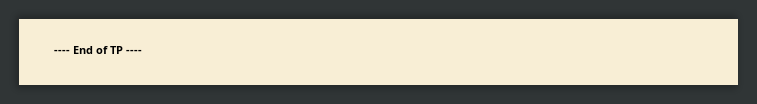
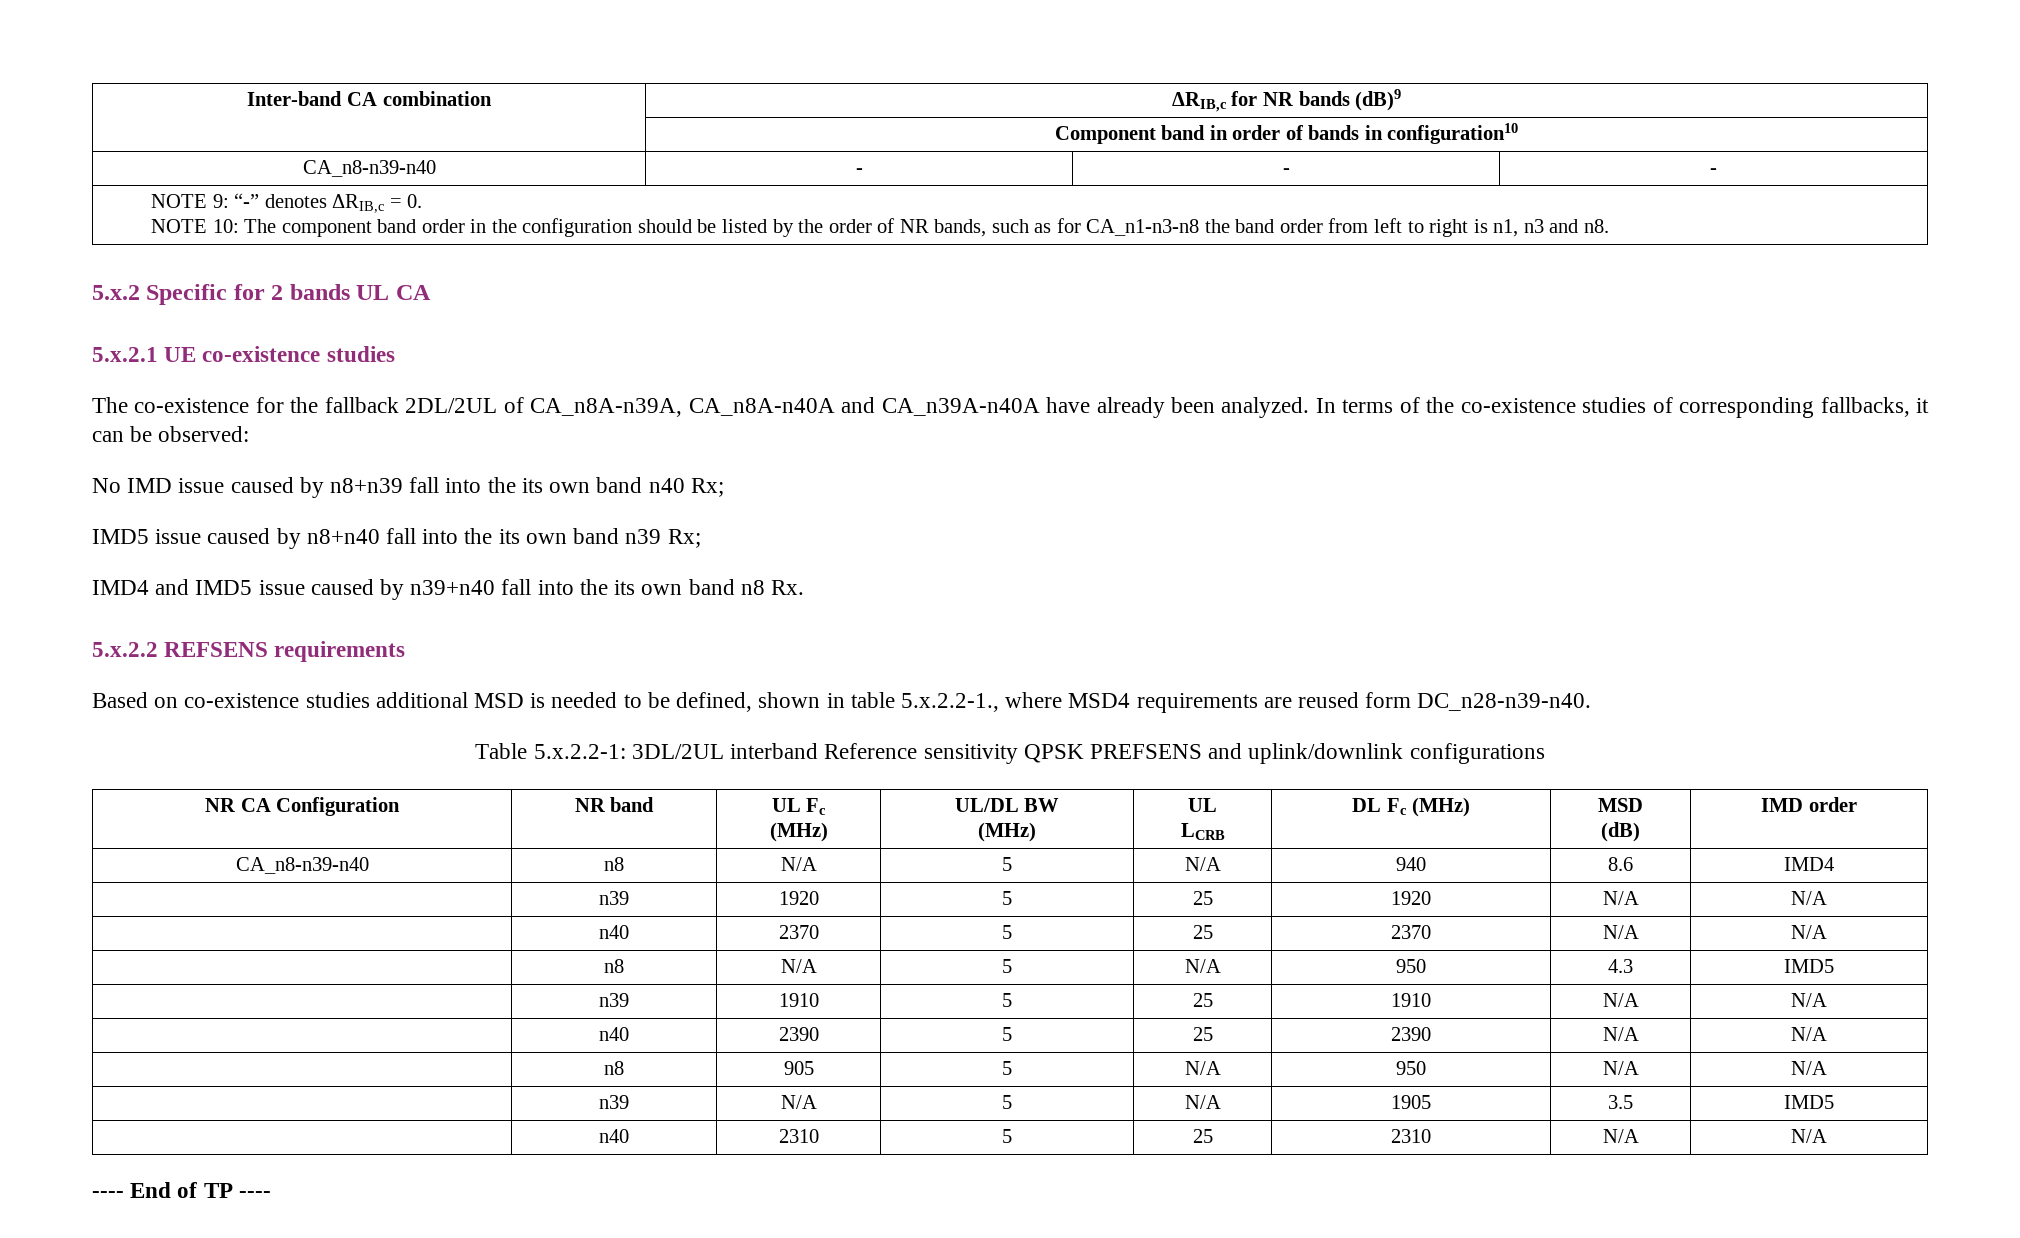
(54, 51) none -> [247,91,492,106] [1171,89,1402,112] [1054,123,1519,144] [302,160,436,177] [855,168,863,174] [1282,168,1290,174] [1710,168,1717,174] [151,193,423,213] [151,218,1609,237] [92,284,431,305] [92,346,395,362] [92,397,1929,418] [92,426,250,442] [92,477,724,498] [92,528,701,549] [92,579,804,600] [92,641,406,662] [92,692,1592,713] [475,743,1545,764] [204,797,401,816] [574,797,655,812] [771,798,827,815] [769,822,828,842] [954,798,1060,812] [978,822,1036,842] [1188,798,1217,812] [1180,823,1225,840] [1352,797,1470,817] [1598,798,1643,812] [1601,822,1640,842] [1761,797,1857,812] [235,857,369,874] [604,857,624,871] [780,857,817,871] [1002,857,1012,871] [1184,857,1221,871] [1396,857,1426,871] [1608,857,1633,871] [1784,857,1834,871] [599,891,629,905] [778,891,819,905] [1002,891,1012,905] [1192,891,1213,905] [1391,891,1431,905] [1602,891,1639,905] [1791,891,1827,905] [599,925,629,939] [778,925,819,939] [1002,925,1012,939] [1192,925,1213,939] [1391,925,1431,939] [1602,925,1639,939] [1791,925,1827,939] [604,959,624,973] [780,959,817,973] [1002,959,1012,973] [1184,959,1221,973] [1396,959,1426,973] [1608,959,1633,973] [1784,959,1834,973] [599,993,629,1007] [778,993,819,1007] [1002,993,1012,1007] [1192,993,1213,1007] [1391,993,1431,1007] [1602,993,1639,1007] [1791,993,1827,1007] [599,1027,629,1041] [778,1027,819,1041] [1002,1027,1012,1041] [1192,1027,1213,1041] [1391,1027,1431,1041] [1602,1027,1639,1041] [1791,1027,1827,1041] [604,1061,624,1075] [783,1061,814,1075] [1002,1061,1012,1075] [1184,1061,1221,1075] [1396,1061,1426,1075] [1602,1061,1639,1075] [1791,1061,1827,1075] [599,1095,629,1109] [780,1095,817,1109] [1002,1095,1012,1109] [1184,1095,1221,1109] [1391,1095,1431,1109] [1608,1095,1633,1109] [1784,1095,1834,1109] [599,1129,629,1143] [778,1129,819,1143] [1002,1129,1012,1143] [1192,1129,1213,1143] [1391,1129,1431,1143] [1602,1129,1639,1143] [1791,1129,1827,1143] Inter-band CA combination | ΔRIB,c for NR bands (dB)9 // | Component band in order of bands in configuration10 // CA_n8-n39-n40 | - | - | - // NOTE 9: “-” denotes ΔRIB,c = 0. // NOTE 10: The component band order in the configuration should be listed by the order of NR bands, such as for CA_n1-n3-n8 the band order from left to right is n1, n3 and n8. // 5.x.2 Specific for 2 bands UL CA // 5.x.2.1 UE co-existence studies // The co-existence for the fallback 2DL/2UL of CA_n8A-n39A, CA_n8A-n40A and CA_n39A-n40A have already been analyzed. In terms of the co-existence studies of corresponding fallbacks, it can be observed: // No IMD issue caused by n8+n39 fall into the its own band n40 Rx; // IMD5 issue caused by n8+n40 fall into the its own band n39 Rx; // IMD4 and IMD5 issue caused by n39+n40 fall into the its own band n8 Rx. // 5.x.2.2 REFSENS requirements // Based on co-existence studies additional MSD is needed to be defined, shown in table 5.x.2.2-1., where MSD4 requirements are reused form DC_n28-n39-n40. // Table 5.x.2.2-1: 3DL/2UL interband Reference sensitivity QPSK PREFSENS and uplink/downlink configurations // NR CA Configuration | NR band | UL Fc // (MHz) | UL/DL BW // (MHz) | UL // LCRB | DL Fc (MHz) | MSD // (dB) | IMD order // CA_n8-n39-n40 | n8 | N/A | 5 | N/A | 940 | 8.6 | IMD4 // | n39 | 1920 | 5 | 25 | 1920 | N/A | N/A // | n40 | 2370 | 5 | 25 | 2370 | N/A | N/A // | n8 | N/A | 5 | N/A | 950 | 4.3 | IMD5 // | n39 | 1910 | 5 | 25 | 1910 | N/A | N/A // | n40 | 2390 | 5 | 25 | 2390 | N/A | N/A // | n8 | 905 | 5 | N/A | 950 | N/A | N/A // | n39 | N/A | 5 | N/A | 1905 | 3.5 | IMD5 // | n40 | 2310 | 5 | 25 | 2310 | N/A | N/A //

